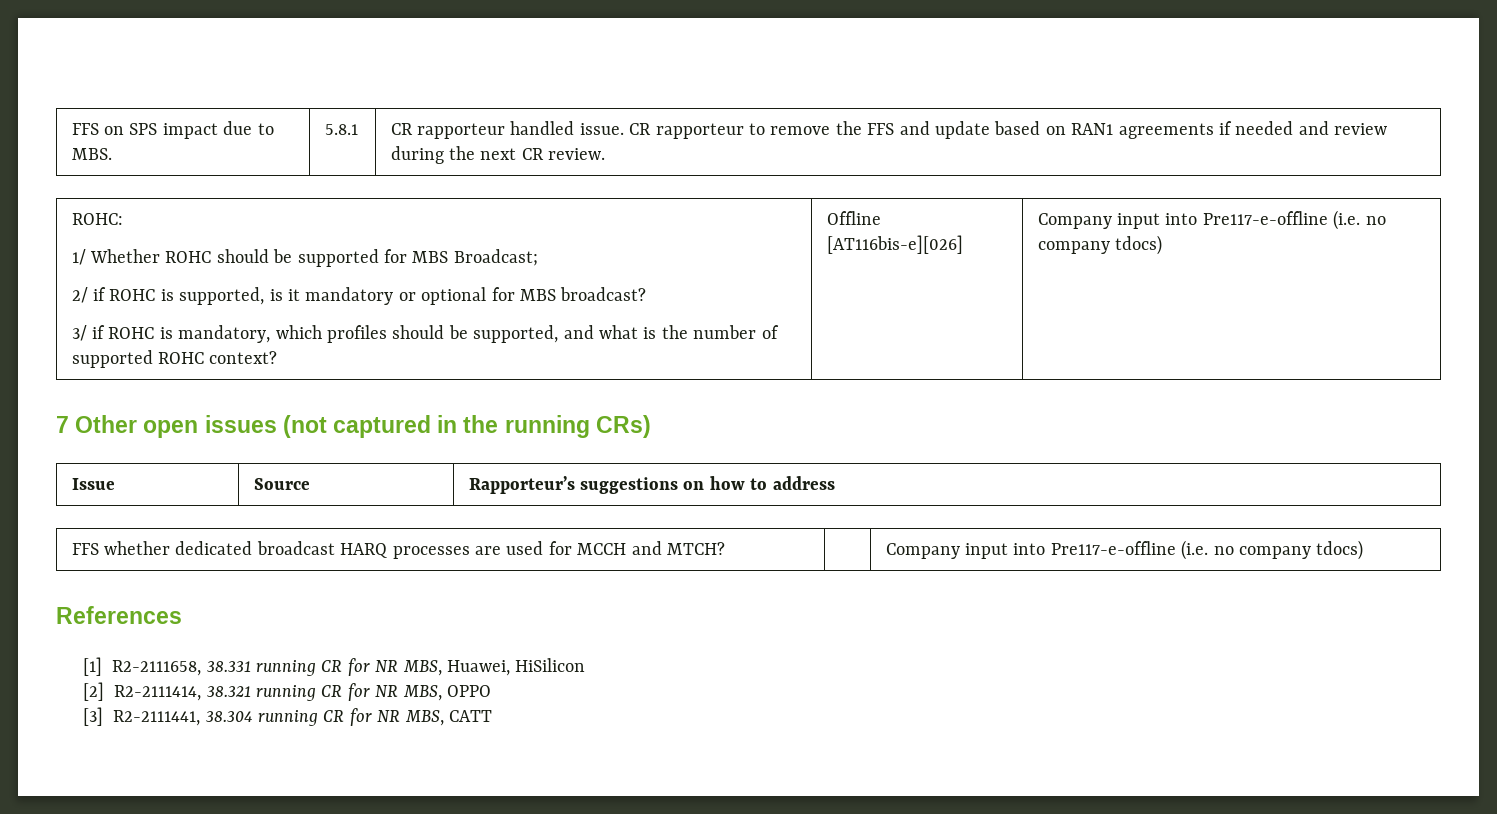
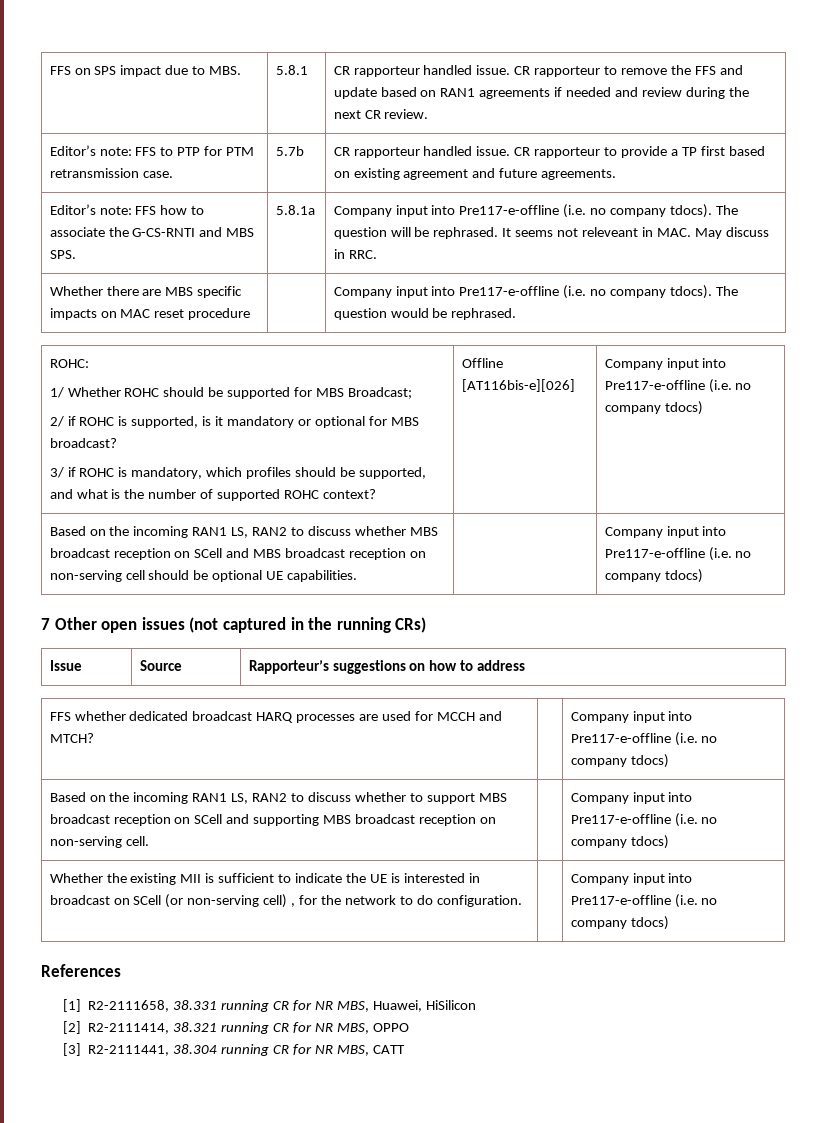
(606, 154) none -> [49,145,255,156] [49,168,173,178] [275,146,304,156] [333,146,765,158] [333,168,617,180] [49,204,205,215] [49,227,255,237] [49,250,76,259] [275,205,315,215] [333,204,738,218] [333,227,769,239] [333,249,377,259] [49,286,243,298] [49,308,251,320] [333,285,738,299] [333,308,517,320] // Editor’s note: FFS to PTP for PTM retransmission case. | 5.7b | CR rapporteur handled issue. CR rapporteur to provide a TP first based on existing agreement and future agreements. // Editor’s note: FFS how to associate the G-CS-RNTI and MBS SPS. | 5.8.1a | Company input into Pre117-e-offline (i.e. no company tdocs). The question will be rephrased. It seems not releveant in MAC. May discuss in RRC. // Whether there are MBS specific impacts on MAC reset procedure | | Company input into Pre117-e-offline (i.e. no company tdocs). The question would be rephrased.
(1163, 245) none -> [49,526,438,538] [49,548,426,560] [49,570,358,582] [604,526,727,538] [604,547,752,561] [604,569,703,583] // Based on the incoming RAN1 LS, RAN2 to discuss whether MBS broadcast reception on SCell and MBS broadcast reception on non-serving cell should be optional UE capabilities. | | Company input into Pre117-e-offline (i.e. no company tdocs)
(1364, 550) none -> [49,792,507,804] [49,814,496,826] [49,836,149,848] [570,792,693,804] [570,813,718,827] [570,835,669,849] [49,873,480,885] [49,894,522,908] [570,873,693,885] [570,894,718,908] [570,916,669,930] // Based on the incoming RAN1 LS, RAN2 to discuss whether to support MBS broadcast reception on SCell and supporting MBS broadcast reception on non-serving cell. | | Company input into Pre117-e-offline (i.e. no company tdocs) // Whether the existing MII is sufficient to indicate the UE is interested in broadcast on SCell (or non-serving cell) , for the network to do configuration. | | Company input into Pre117-e-offline (i.e. no company tdocs)

